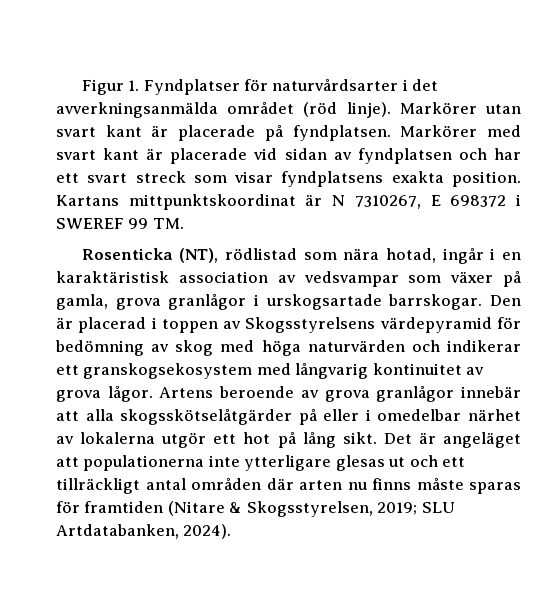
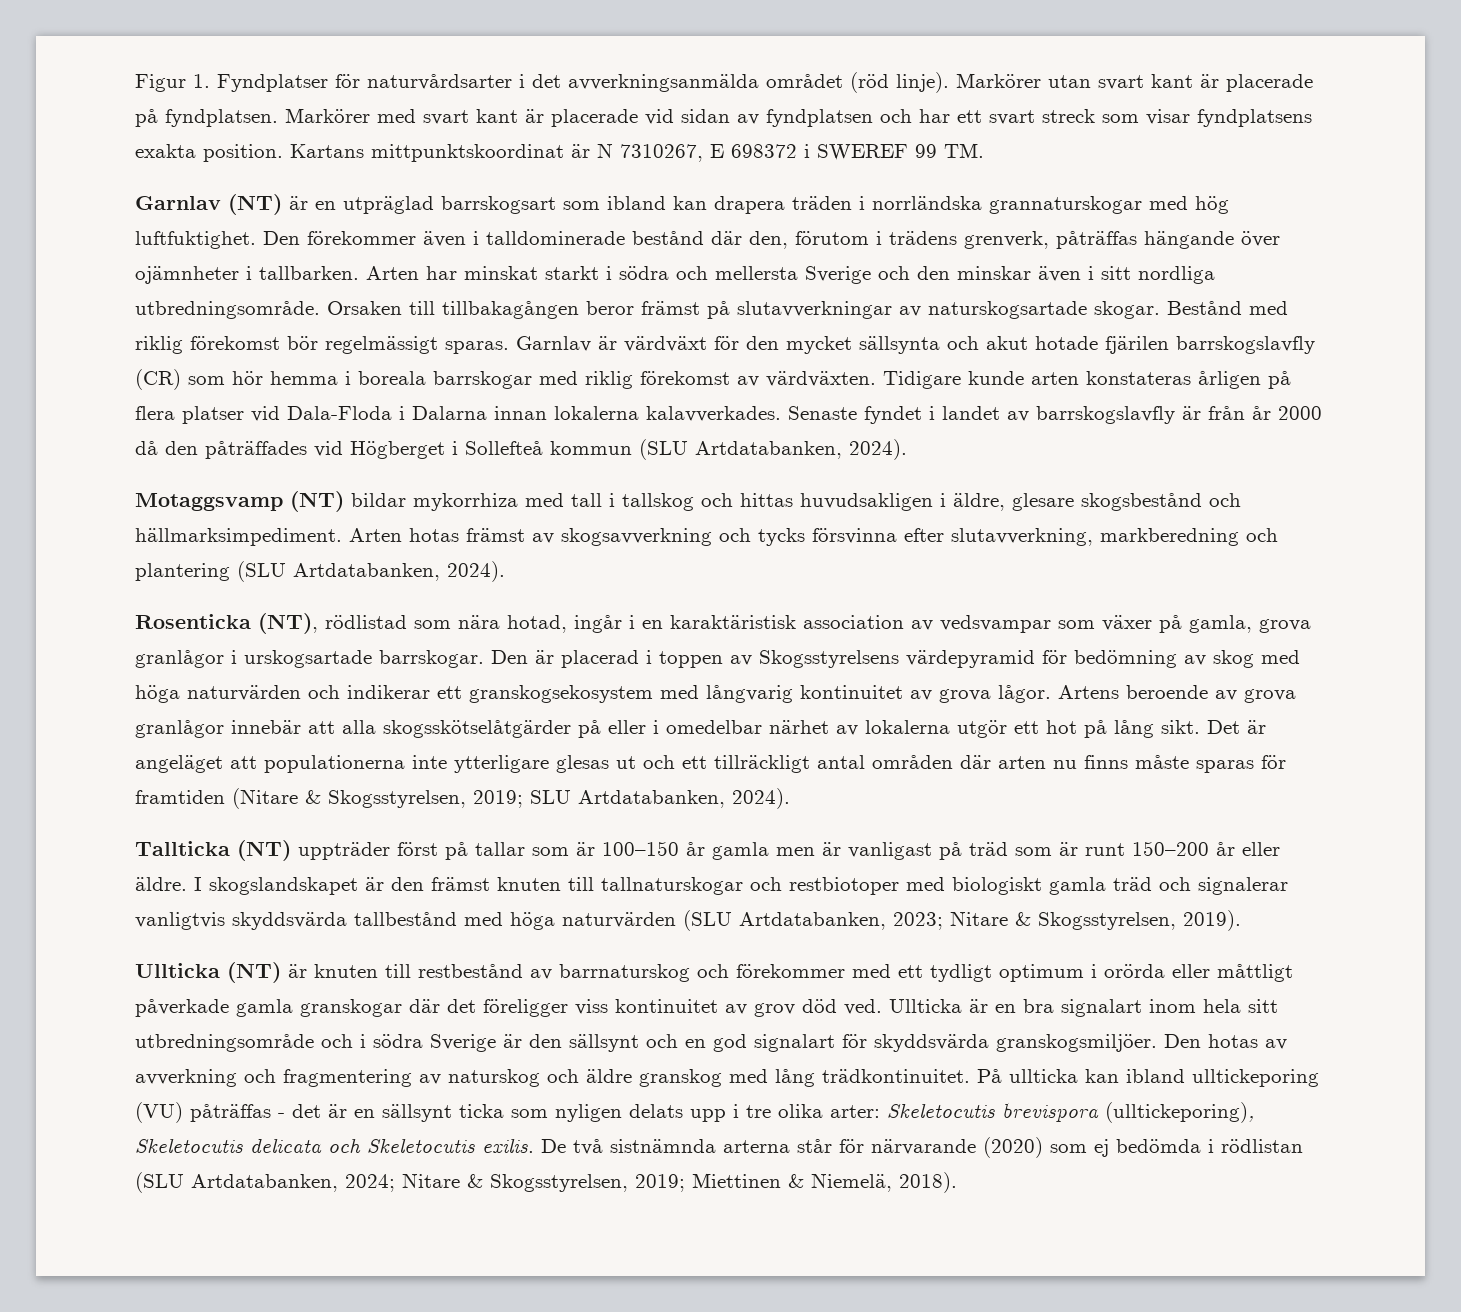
(184, 223) none -> [135,194,1229,215] [135,231,1280,249] [135,266,1215,284] [135,301,1288,319] [135,336,1315,354] [135,369,1291,390] [135,406,1322,424] [135,439,907,460] [135,491,1241,512] [135,528,1278,546] [135,561,505,582] // Garnlav (NT) är en utpräglad barrskogsart som ibland kan drapera träden i norrländska grannaturskogar med hög luftfuktighet. Den förekommer även i talldominerade bestånd där den, förutom i trädens grenverk, påträffas hängande över ojämnheter i tallbarken. Arten har minskat starkt i södra och mellersta Sverige och den minskar även i sitt nordliga utbredningsområde. Orsaken till tillbakagången beror främst på slutavverkningar av naturskogsartade skogar. Bestånd med riklig förekomst bör regelmässigt sparas. Garnlav är värdväxt för den mycket sällsynta och akut hotade fjärilen barrskogslavfly (CR) som hör hemma i boreala barrskogar med riklig förekomst av värdväxten. Tidigare kunde arten konstateras årligen på flera platser vid Dala-Floda i Dalarna innan lokalerna kalavverkades. Senaste fyndet i landet av barrskogslavfly är från år 2000 då den påträffades vid Högberget i Sollefteå kommun (SLU Artdatabanken, 2024). // Motaggsvamp (NT) bildar mykorrhiza med tall i tallskog och hittas huvudsakligen i äldre, glesare skogsbestånd och hällmarksimpediment. Arten hotas främst av skogsavverkning och tycks försvinna efter slutavverkning, markberedning och plantering (SLU Artdatabanken, 2024).
(232, 531) none -> [135,840,1280,861] [135,877,1288,895] [135,910,1241,931] [135,962,1293,983] [135,999,1278,1017] [135,1034,1287,1052] [135,1069,1319,1087] [135,1102,1254,1123] [135,1137,1303,1158] [135,1172,957,1193] // Tallticka (NT) uppträder först på tallar som är 100–150 år gamla men är vanligast på träd som är runt 150–200 år eller äldre. I skogslandskapet är den främst knuten till tallnaturskogar och restbiotoper med biologiskt gamla träd och signalerar vanligtvis skyddsvärda tallbestånd med höga naturvärden (SLU Artdatabanken, 2023; Nitare & Skogsstyrelsen, 2019). // Ullticka (NT) är knuten till restbestånd av barrnaturskog och förekommer med ett tydligt optimum i orörda eller måttligt påverkade gamla granskogar där det föreligger viss kontinuitet av grov död ved. Ullticka är en bra signalart inom hela sitt utbredningsområde och i södra Sverige är den sällsynt och en god signalart för skyddsvärda granskogsmiljöer. Den hotas av avverkning och fragmentering av naturskog och äldre granskog med lång trädkontinuitet. På ullticka kan ibland ulltickeporing (VU) påträffas - det är en sällsynt ticka som nyligen delats upp i tre olika arter: Skeletocutis brevispora (ulltickeporing), Skeletocutis delicata och Skeletocutis exilis. De två sistnämnda arterna står för närvarande (2020) som ej bedömda i rödlistan (SLU Artdatabanken, 2024; Nitare & Skogsstyrelsen, 2019; Miettinen & Niemelä, 2018).

